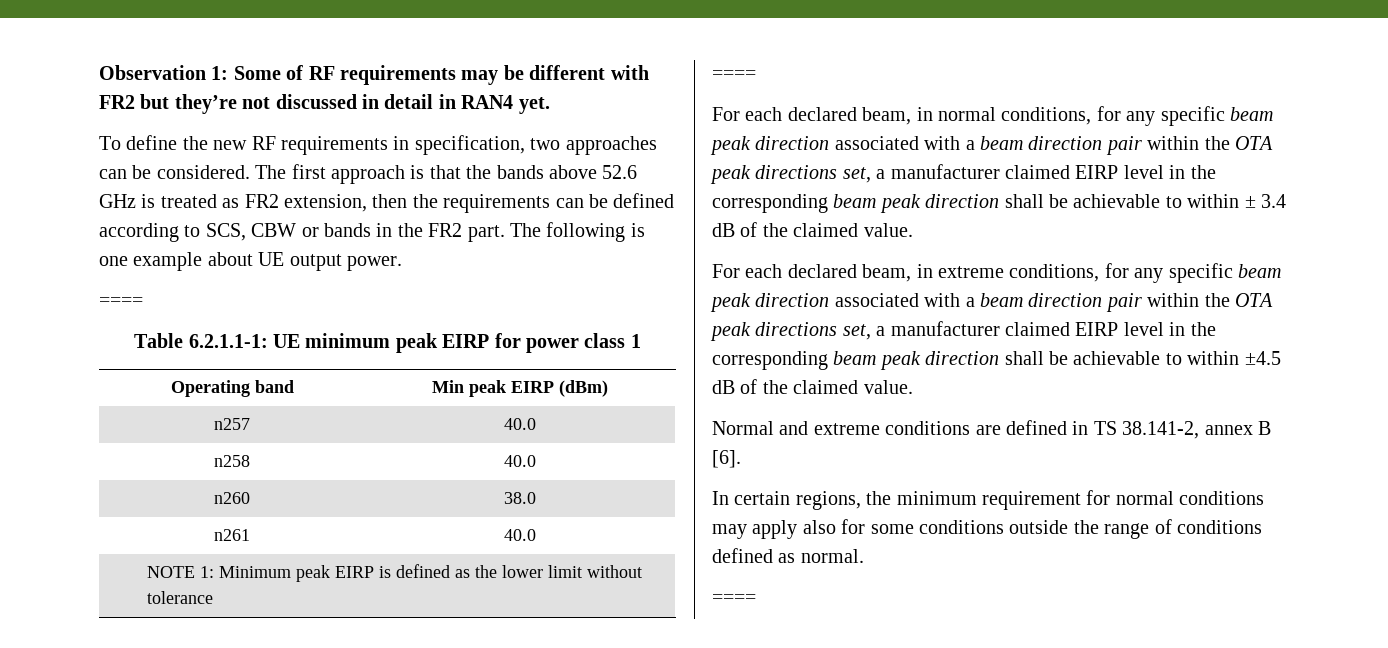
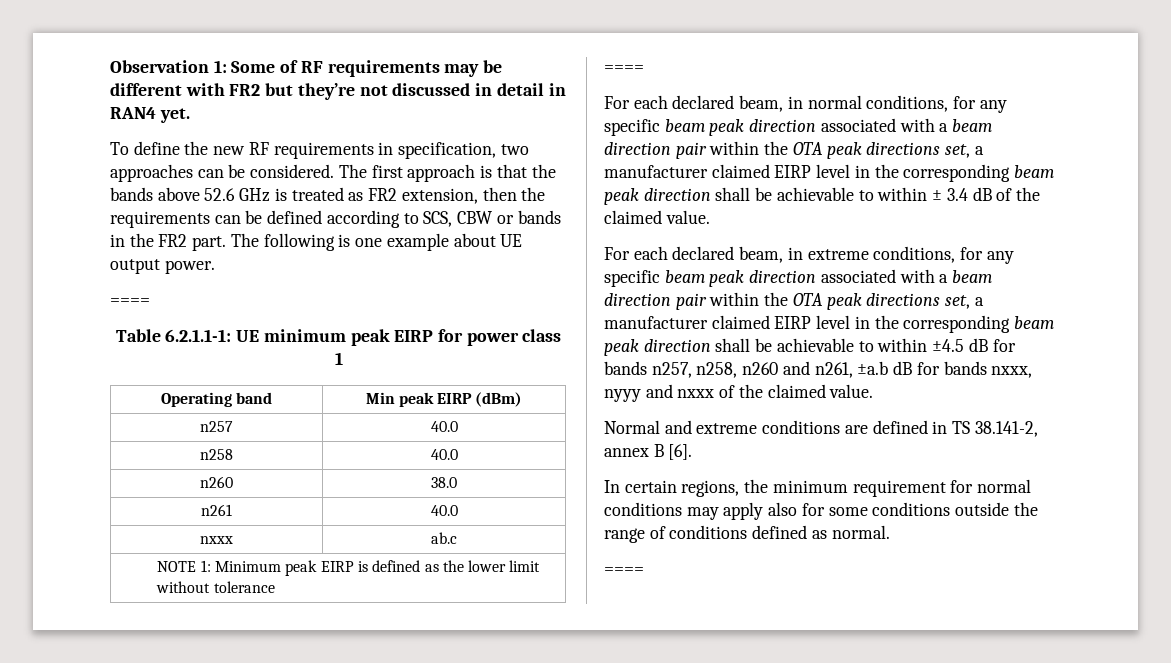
(536, 535) none -> [200,536,233,544] [431,532,457,544] // nxxx | ab.c
(735, 387) none -> [992,339,1016,352] [604,361,1033,378] [604,384,715,402] for bands n257, n258, n260 and n261, ±a.b dB for bands nxxx, nyyy and nxxx

